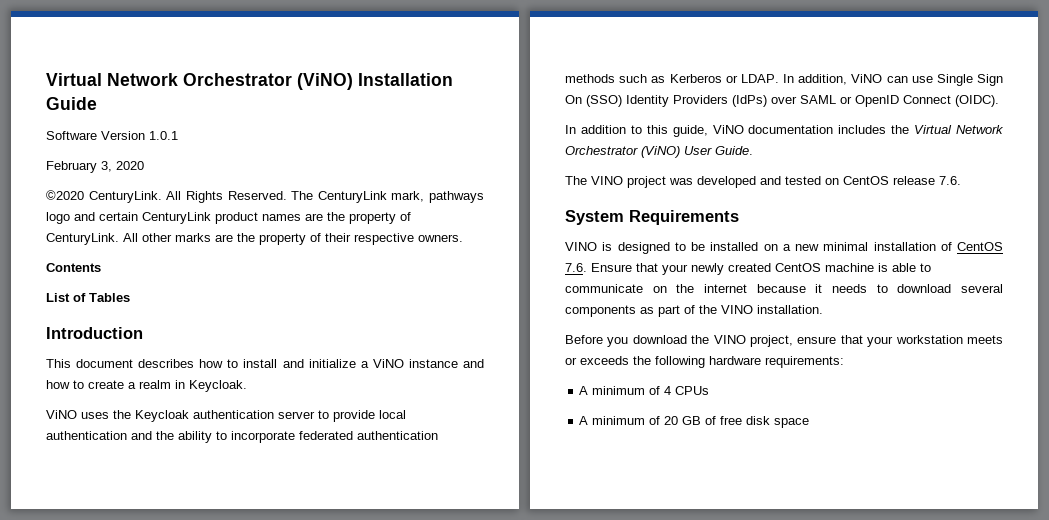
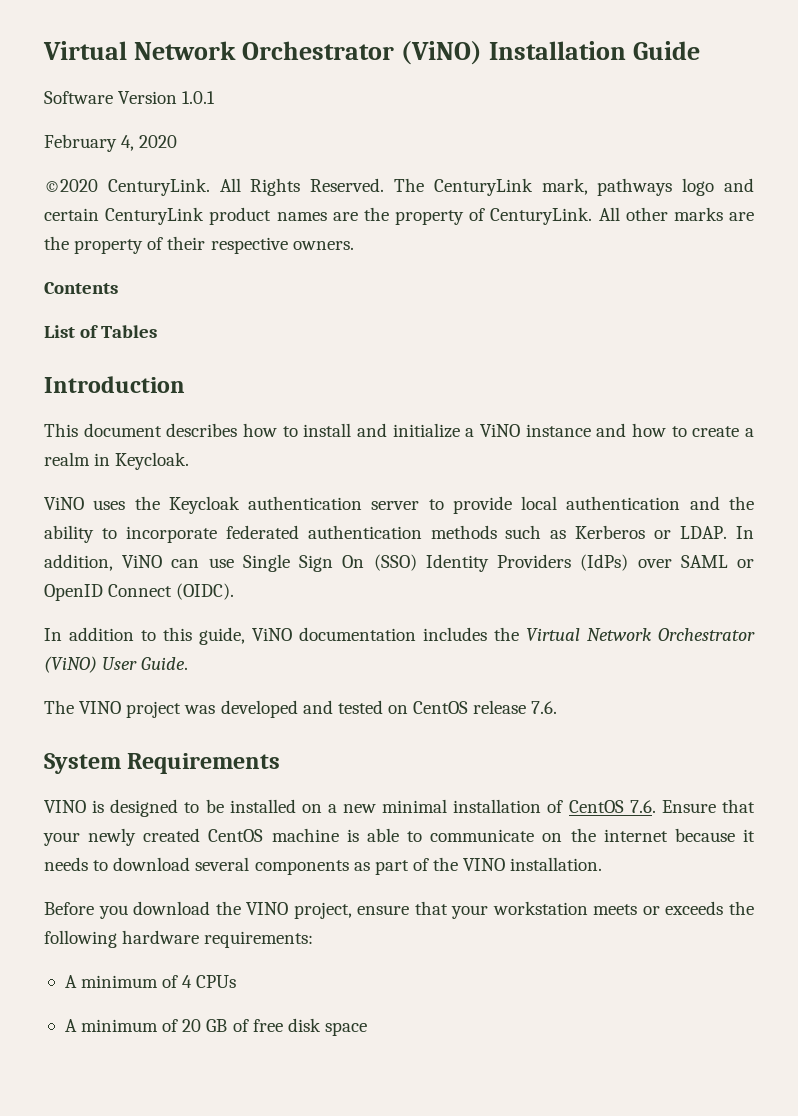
[101,161,112,172] 3, -> [121,135,135,151] 4,

